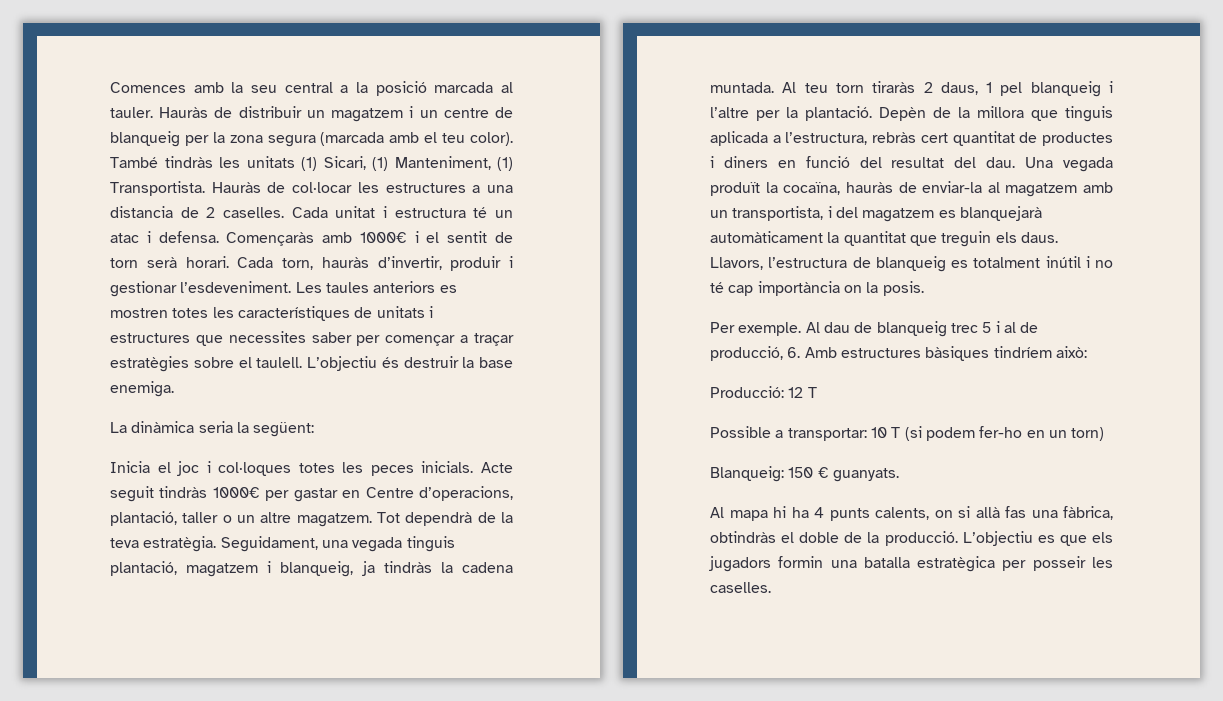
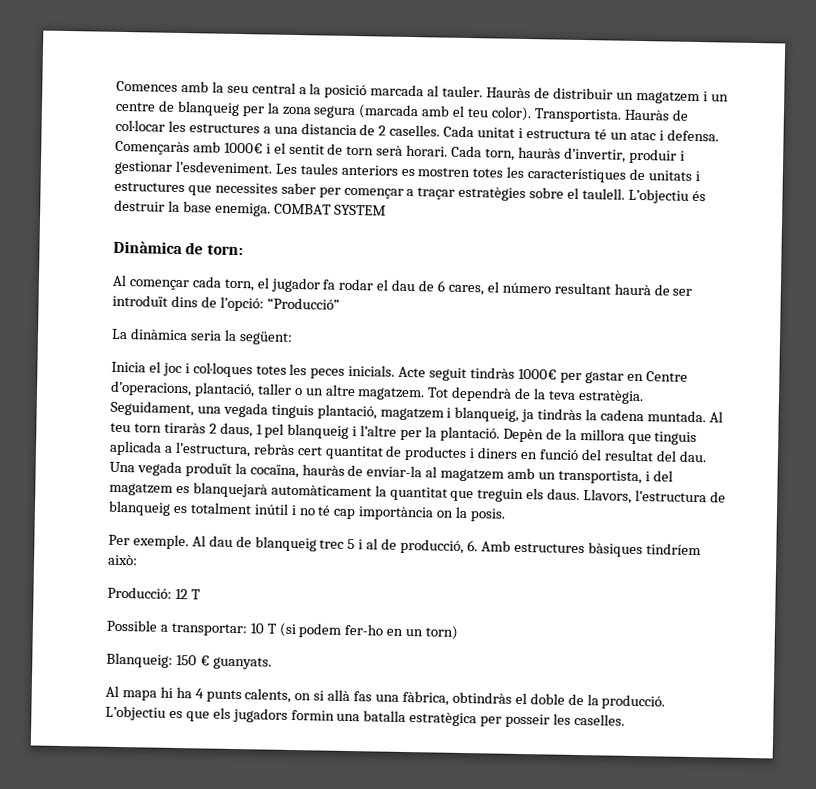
[110,156,513,171] També tindràs les unitats (1) Sicari, (1) Manteniment, (1) -> (533, 114) none
(174, 389) none -> [273,203,386,216] [113,240,243,256] [112,274,693,296] [112,294,340,312] COMBAT SYSTEM // Dinàmica de torn: // Al començar cada torn, el jugador fa rodar el dau de 6 cares, el número resultant haurà de ser introduït dins de l’opció: “Producció”

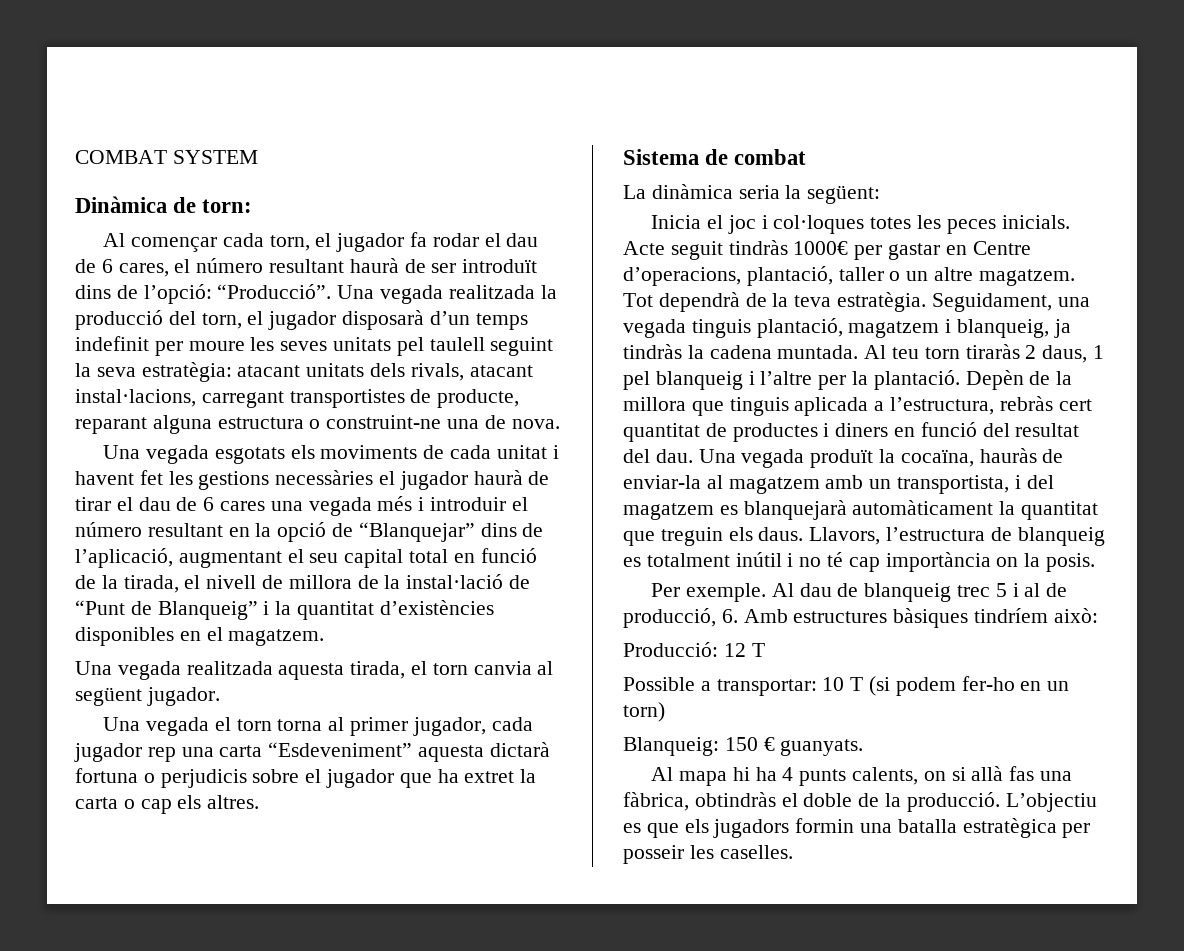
[116,80,729,105] [115,100,689,123] [115,119,719,142] [115,140,685,164] [114,160,700,183] [114,181,706,204] [114,199,271,217] Comences amb la seu central a la posició marcada al tauler. Hauràs de distribuir un magatzem i un centre de blanqueig per la zona segura (marcada amb el teu color). Transportista. Hauràs de col·locar les estructures a una distancia de 2 caselles. Cada unitat i estructura té un atac i defensa. Començaràs amb 1000€ i el sentit de torn serà horari. Cada torn, hauràs d’invertir, produir i gestionar l’esdeveniment. Les taules anteriors es mostren totes les característiques de unitats i estructures que necessites saber per començar a traçar estratègies sobre el taulell. L’objectiu és destruir la base enemiga. -> (75, 157) none
[266,297,340,310] “Producció” -> [217,284,557,304] [75,310,528,330] [75,336,554,356] [75,362,533,382] [75,389,520,408] [75,415,560,434] [103,445,559,464] [75,470,550,490] [75,496,528,516] [75,522,544,542] [75,548,537,568] [75,574,531,593] [75,600,494,620] [75,627,325,646] [75,661,554,680] [75,687,220,706] [103,717,533,736] [74,742,550,762] [75,768,537,788] [75,795,260,814] [623,149,807,165] “Producció”. Una vegada realitzada la producció del torn, el jugador disposarà d’un temps indefinit per moure les seves unitats pel taulell seguint la seva estratègia: atacant unitats dels rivals, atacant instal·lacions, carregant transportistes de producte, reparant alguna estructura o construint-ne una de nova. // Una vegada esgotats els moviments de cada unitat i havent fet les gestions necessàries el jugador haurà de tirar el dau de 6 cares una vegada més i introduir el número resultant en la opció de “Blanquejar” dins de l’aplicació, augmentant el seu capital total en funció de la tirada, el nivell de millora de la instal·lació de “Punt de Blanqueig” i la quantitat d’existències disponibles en el magatzem. // Una vegada realitzada aquesta tirada, el torn canvia al següent jugador. // Una vegada el torn torna al primer jugador, cada jugador rep una carta “Esdeveniment” aquesta dictarà fortuna o perjudicis sobre el jugador que ha extret la carta o cap els altres. // Sistema de combat

